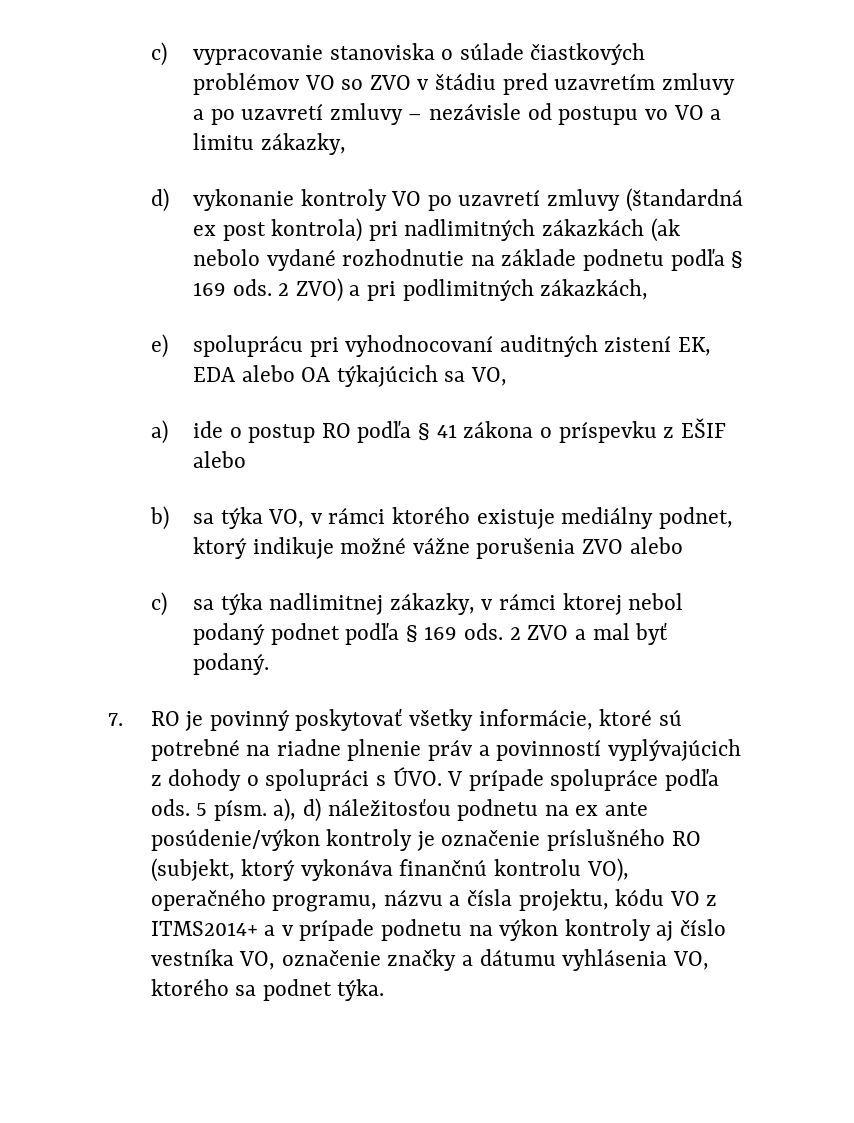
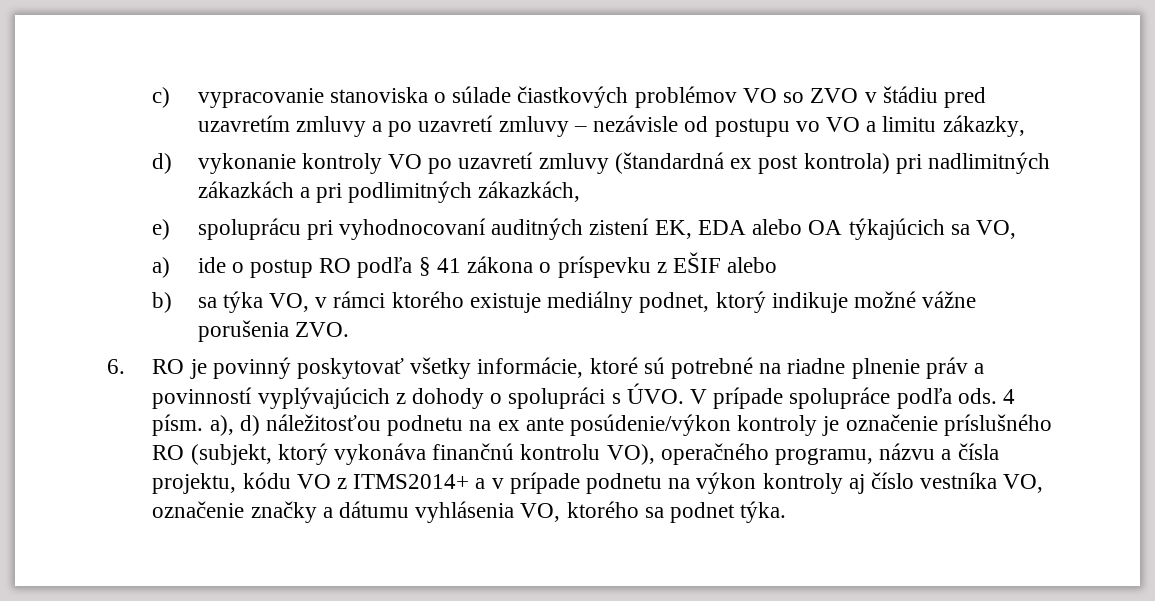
[650,218,680,242] [192,248,744,271] [192,278,343,302] (ak nebolo vydané rozhodnutie na základe podnetu podľa § 169 ods. 2 ZVO) -> (294, 189) none
[582,537,683,554] [150,592,684,616] [192,622,669,645] [192,653,269,675] [108,713,123,726] ZVO alebo // c) sa týka nadlimitnej zákazky, v rámci ktorej nebol podaný podnet podľa § 169 ods. 2 ZVO a mal byť podaný. // 7. -> [294,322,349,337] [107,359,125,374] ZVO. // 6.
[196,803,208,816] 5 -> [1003,389,1016,404] 4

